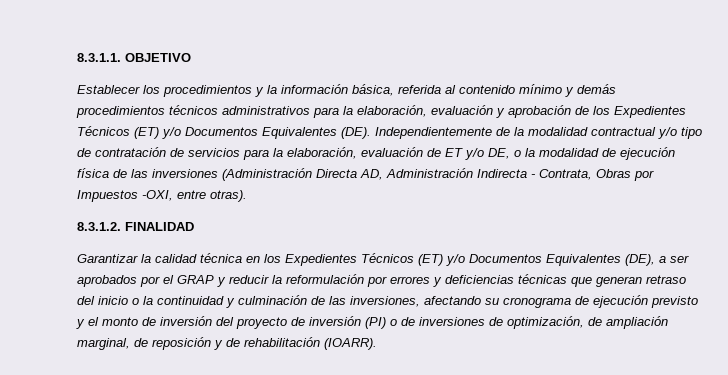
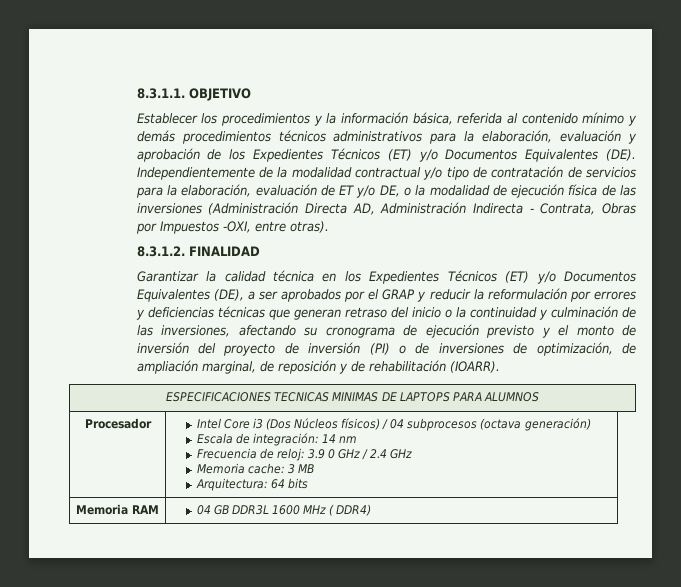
(378, 344) none -> [166,392,539,402] [84,418,152,429] [196,418,591,431] [196,433,357,446] [196,448,413,461] [196,463,314,474] [195,478,308,491] [76,504,159,515] [196,504,372,516] // ESPECIFICACIONES TECNICAS MINIMAS DE LAPTOPS PARA ALUMNOS // Procesador | Intel Core i3 (Dos Núcleos físicos) / 04 subprocesos (octava generación) // Escala de integración: 14 nm // Frecuencia de reloj: 3.9 0 GHz / 2.4 GHz // Memoria cache: 3 MB // Arquitectura: 64 bits // Memoria RAM | 04 GB DDR3L 1600 MHz ( DDR4)

